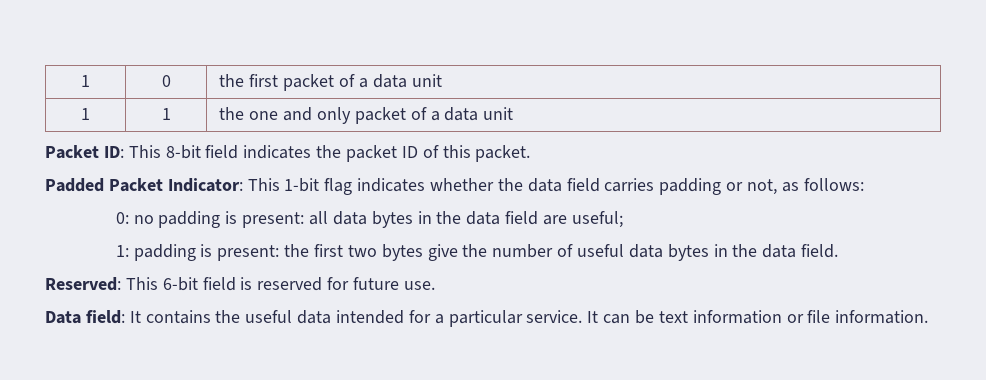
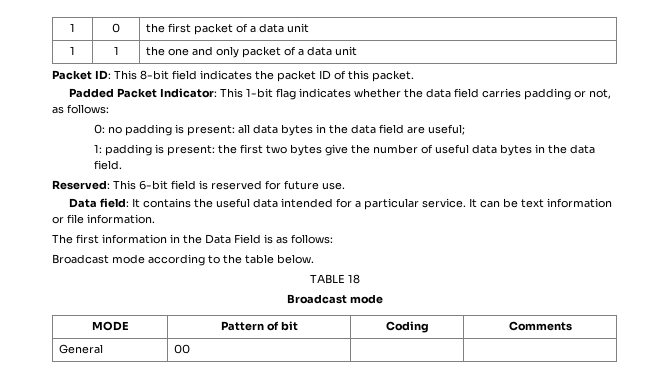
(929, 317) none -> [52,234,333,244] [52,254,314,266] [309,274,360,284] [286,294,383,304] [91,321,129,331] [220,321,298,331] [385,321,429,333] [508,321,572,331] [58,344,103,354] [173,344,190,354] // The first information in the Data Field is as follows: // Broadcast mode according to the table below. // TABLE 18 // Broadcast mode // MODE | Pattern of bit | Coding | Comments // General | 00 | |

